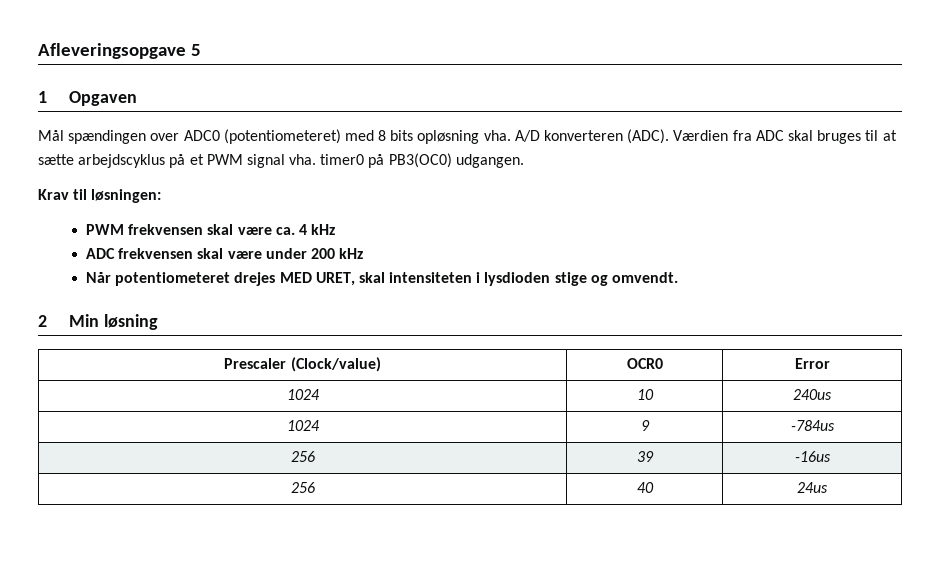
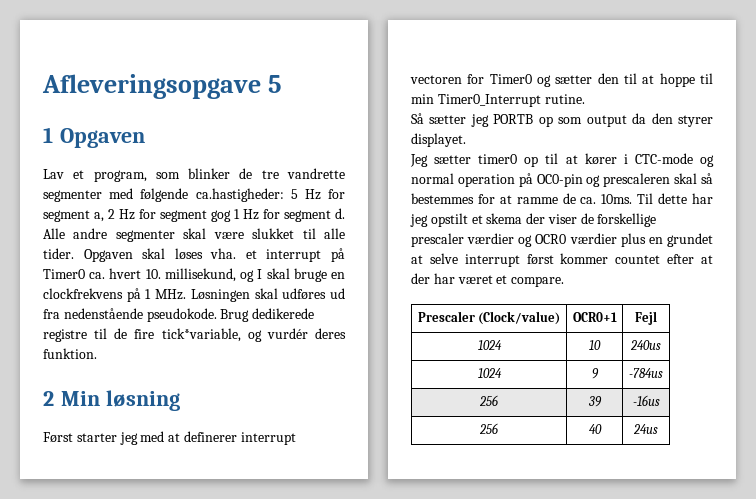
[38,129,897,144] [38,153,524,168] [38,189,162,203] [85,224,336,235] [85,248,364,259] [85,272,678,286] [38,314,158,330] Mål spændingen over ADC0 (potentiometeret) med 8 bits opløsning vha. A/D konverteren (ADC). Værdien fra ADC skal bruges til at sætte arbejdscyklus på et PWM signal vha. timer0 på PB3(OC0) udgangen. // Krav til løsningen: // PWM frekvensen skal være ca. 4 kHz // ADC frekvensen skal være under 200 kHz // Når potentiometeret drejes MED URET, skal intensiteten i lysdioden stige og omvendt. // 2 Min løsning -> [43,168,345,182] [43,188,345,202] [43,208,345,222] [43,228,345,242] [43,248,345,262] [43,268,346,282] [43,288,345,302] [43,308,315,322] [43,328,346,342] [43,348,97,359] [43,390,180,411] [43,431,296,445] [410,73,713,87] [411,94,585,107] [411,113,713,127] [411,133,466,147] [410,153,714,167] [411,173,713,187] [411,193,713,204] [410,213,657,227] [411,233,713,247] [411,253,713,267] [411,273,565,287] Lav et program, som blinker de tre vandrette segmenter med følgende ca.hastigheder: 5 Hz for segment a, 2 Hz for segment gog 1 Hz for segment d. Alle andre segmenter skal være slukket til alle tider. Opgaven skal løses vha. et interrupt på Timer0 ca. hvert 10. millisekund, og I skal bruge en clockfrekvens på 1 MHz. Løsningen skal udføres ud fra nedenstående pseudokode. Brug dedikerede registre til de fire tick*variable, og vurdér deres funktion. // 2 Min løsning // Først starter jeg med at definerer interrupt vectoren for Timer0 og sætter den til at hoppe til min Timer0_Interrupt rutine. // Så sætter jeg PORTB op som output da den styrer displayet. // Jeg sætter timer0 op til at kører i CTC-mode og normal operation på OC0-pin og prescaleren skal så bestemmes for at ramme de ca. 10ms. Til dette har jeg opstilt et skema der viser de forskellige prescaler værdier og OCR0 værdier plus en grundet at selve interrupt først kommer countet efter at der har været et compare.
[626,358,663,369] [794,358,830,369] OCR0 | Error -> [572,312,617,322] [635,311,657,325] OCR0+1 | Fejl

